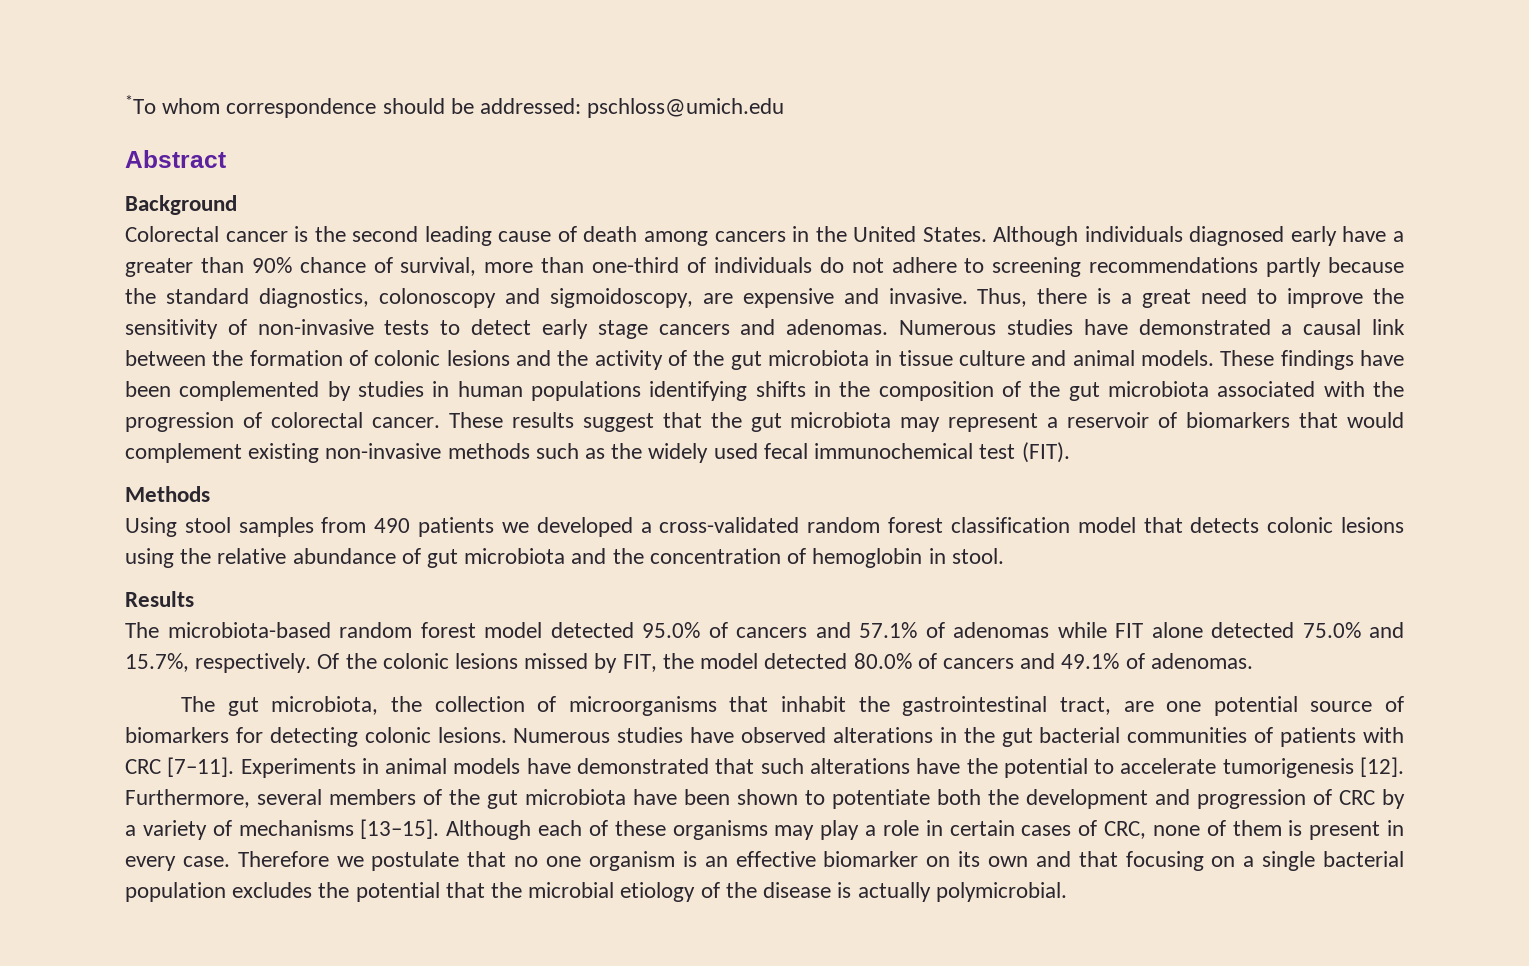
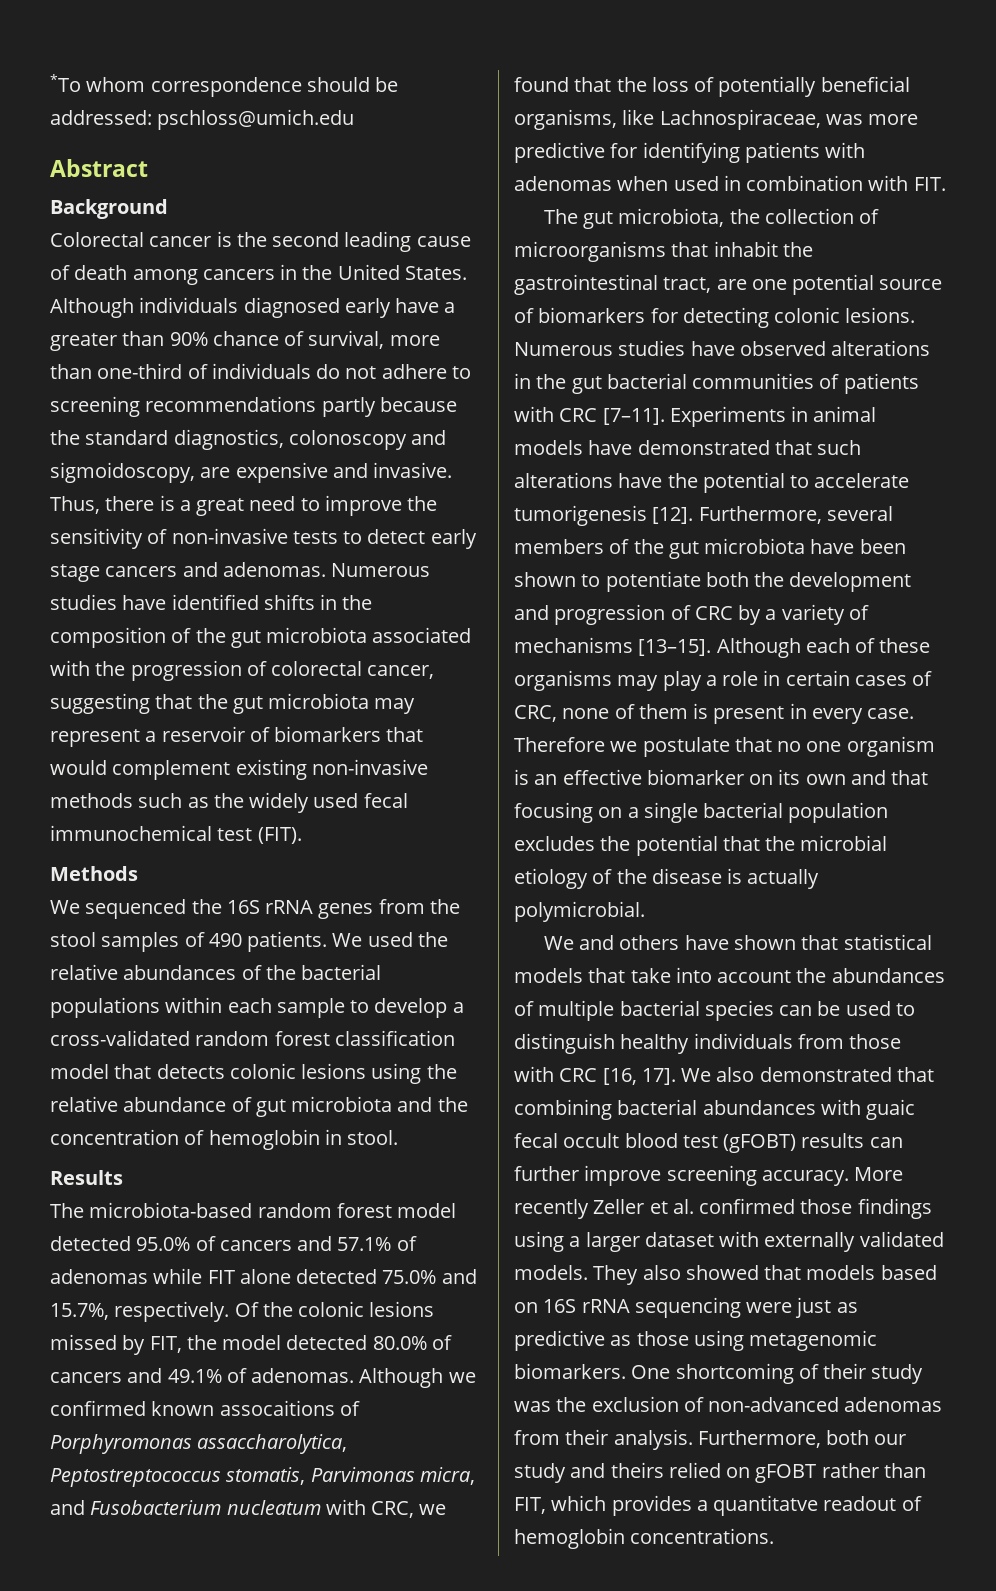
[1138,319,1405,335] [125,350,1405,370] [125,381,748,401] demonstrated a causal link between the formation of colonic lesions and the activity of the gut microbiota in tissue culture and animal models. These findings have been complemented by studies in human populations identifying -> [171,594,259,610] identified
[371,412,654,432] cancer. These results suggest -> [367,665,435,679] [50,693,150,714] cancer, suggesting
[125,517,633,537] Using stool samples from 490 patients we developed -> [50,899,460,919] [50,931,448,952] [50,964,382,980] [50,997,448,1018] We sequenced the 16S rRNA genes from the stool samples of 490 patients. We used the relative abundances of the bacterial populations within each sample to develop
(1253, 661) none -> [359,1368,476,1388] [50,1400,360,1416] [50,1434,348,1454] [50,1467,475,1487] [50,1499,447,1518] [514,76,910,97] [514,109,919,130] [514,142,866,163] [514,175,946,191] Although we confirmed known assocaitions of Porphyromonas assaccharolytica, Peptostreptococcus stomatis, Parvimonas micra, and Fusobacterium nucleatum with CRC, we found that the loss of potentially beneficial organisms, like Lachnospiraceae, was more predictive for identifying patients with adenomas when used in combination with FIT.
(1067, 892) none -> [543,934,932,950] [514,967,945,983] [514,1000,915,1021] [514,1033,902,1054] [514,1066,934,1085] [514,1099,916,1120] [514,1133,903,1153] [514,1165,904,1186] [514,1198,932,1219] [514,1231,944,1252] [514,1265,937,1285] [514,1297,858,1318] [514,1330,878,1351] [514,1363,924,1384] [514,1396,943,1412] [514,1429,907,1450] [514,1462,926,1483] [514,1495,922,1516] [514,1528,775,1549] // We and others have shown that statistical models that take into account the abundances of multiple bacterial species can be used to distinguish healthy individuals from those with CRC [16, 17]. We also demonstrated that combining bacterial abundances with guaic fecal occult blood test (gFOBT) results can further improve screening accuracy. More recently Zeller et al. confirmed those findings using a larger dataset with externally validated models. They also showed that models based on 16S rRNA sequencing were just as predictive as those using metagenomic biomarkers. One shortcoming of their study was the exclusion of non-advanced adenomas from their analysis. Furthermore, both our study and theirs relied on gFOBT rather than FIT, which provides a quantitatve readout of hemoglobin concentrations.

